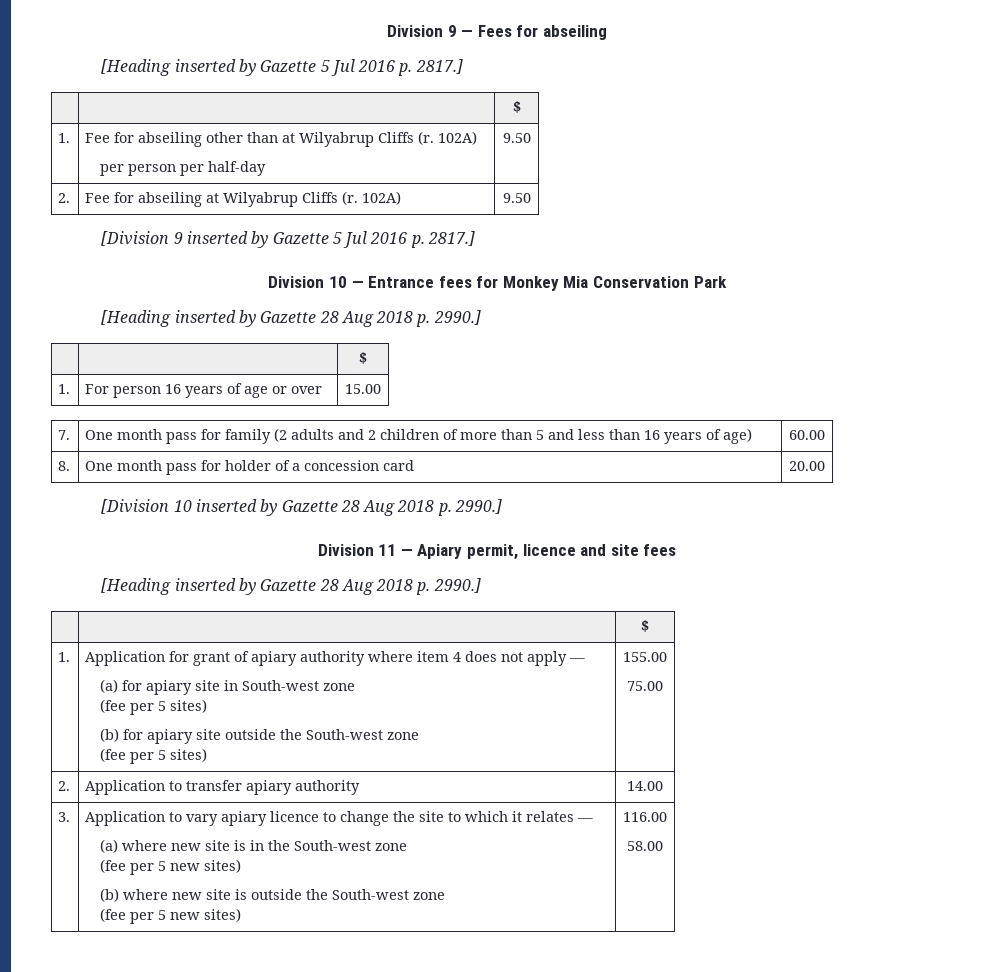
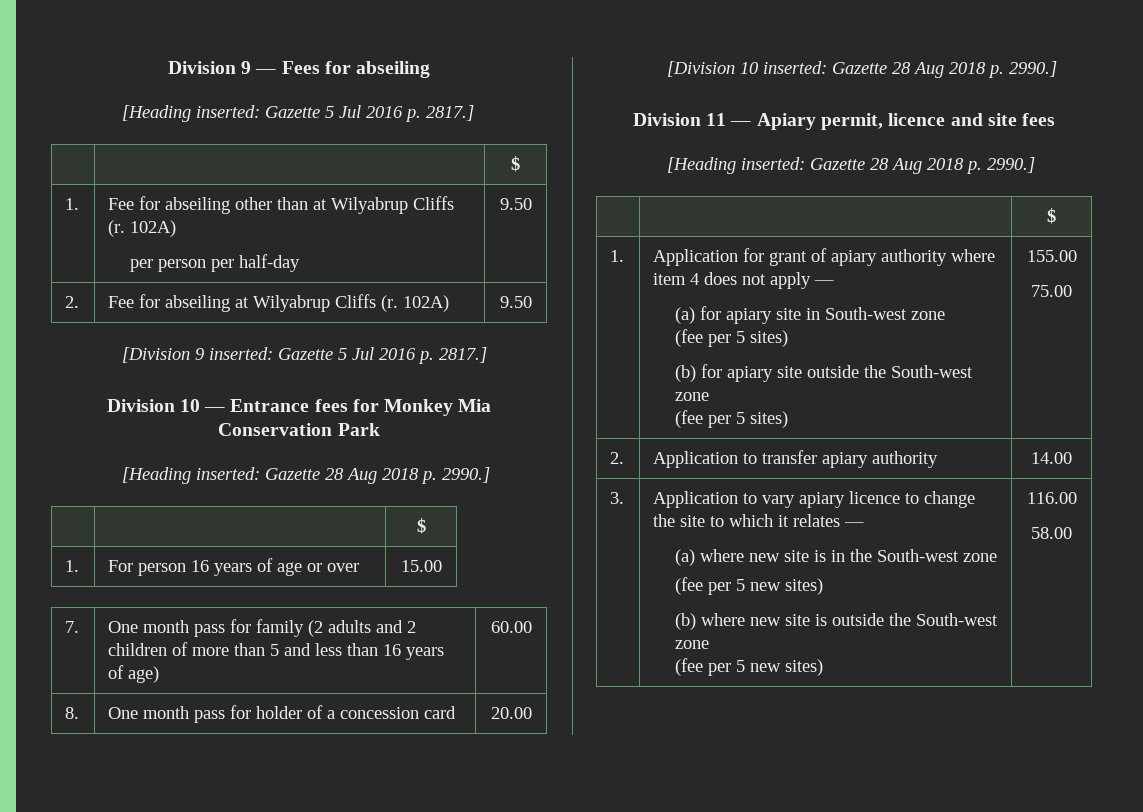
[174,59,256,76] inserted by -> [196,105,261,118] inserted:
[186,231,269,248] inserted by -> [209,347,274,360] inserted:
[174,310,256,327] inserted by -> [196,467,261,480] inserted:
[195,499,278,516] inserted by -> [763,61,828,74] inserted:
[174,578,256,595] inserted by -> [741,157,806,170] inserted:

